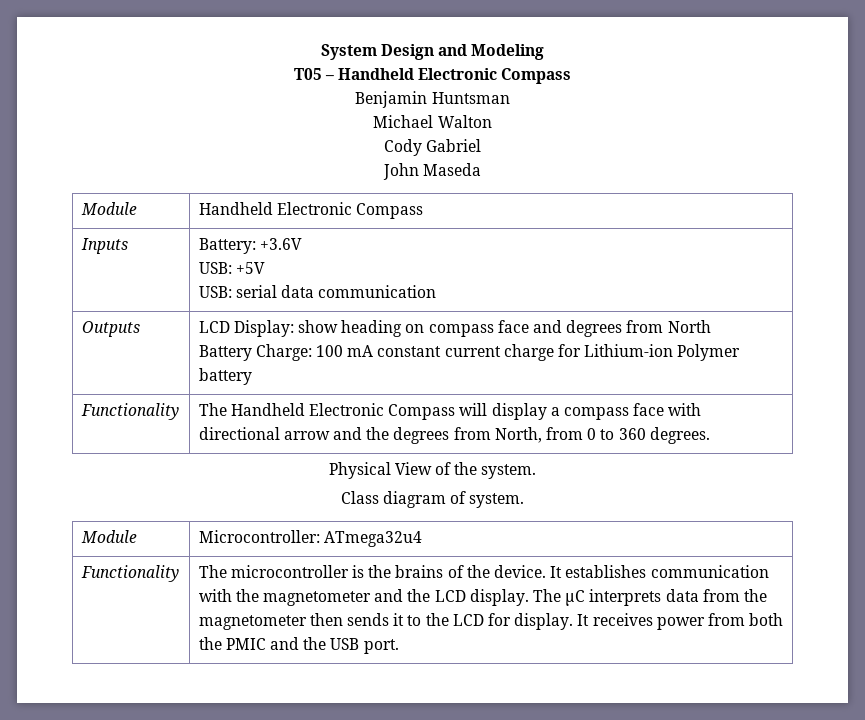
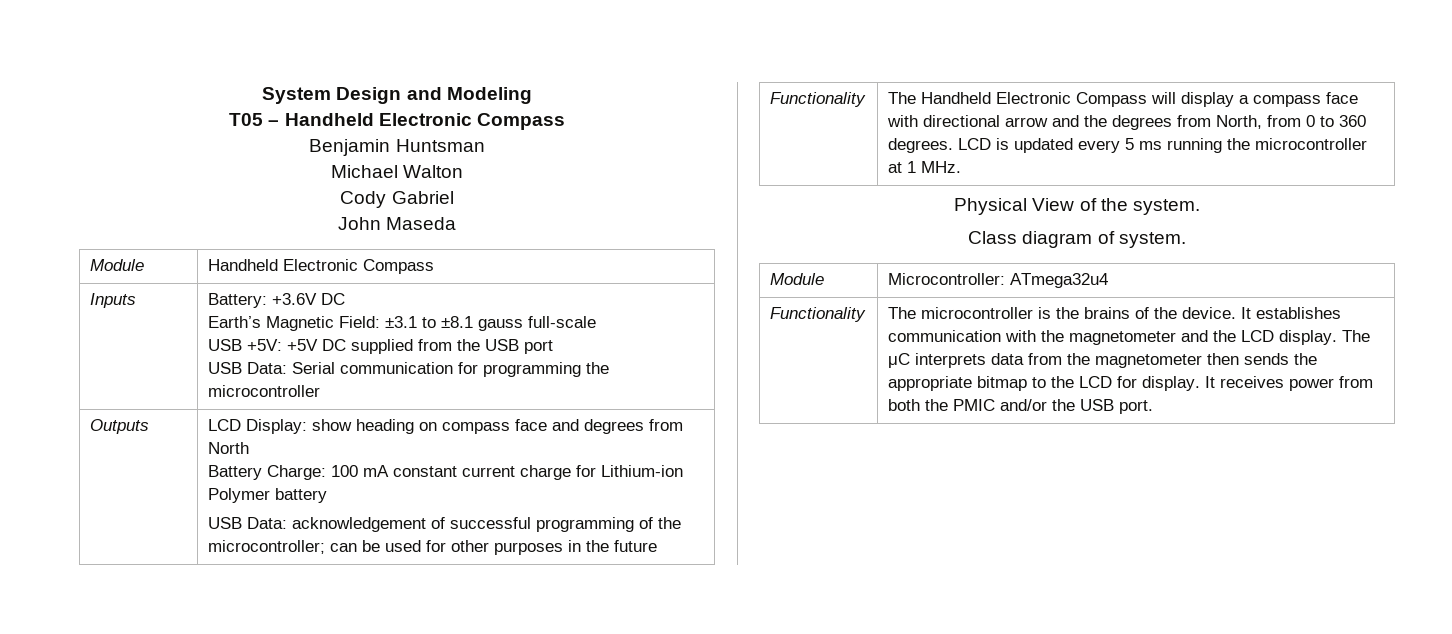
[198,262,265,274] [198,285,437,298] // USB: +5V // USB: serial data communication -> [321,293,346,305] [208,316,597,331] [208,339,554,354] [208,362,610,377] [208,385,321,397] DC // Earth’s Magnetic Field: ±3.1 to ±8.1 gauss full-scale // USB +5V: +5V DC supplied from the USB port // USB Data: Serial communication for programming the microcontroller
(252, 376) none -> [208,517,682,532] [208,540,658,555] // USB Data: acknowledgement of successful programming of the microcontroller; can be used for other purposes in the future
(710, 435) none -> [958,138,1368,153] [888,161,962,173] LCD is updated every 5 ms running the microcontroller at 1 MHz.
[393,613,405,626] it -> [1294,353,1318,365] [888,376,1028,391] the appropriate bitmap
[270,637,300,650] and -> [1000,399,1048,411] and/or

